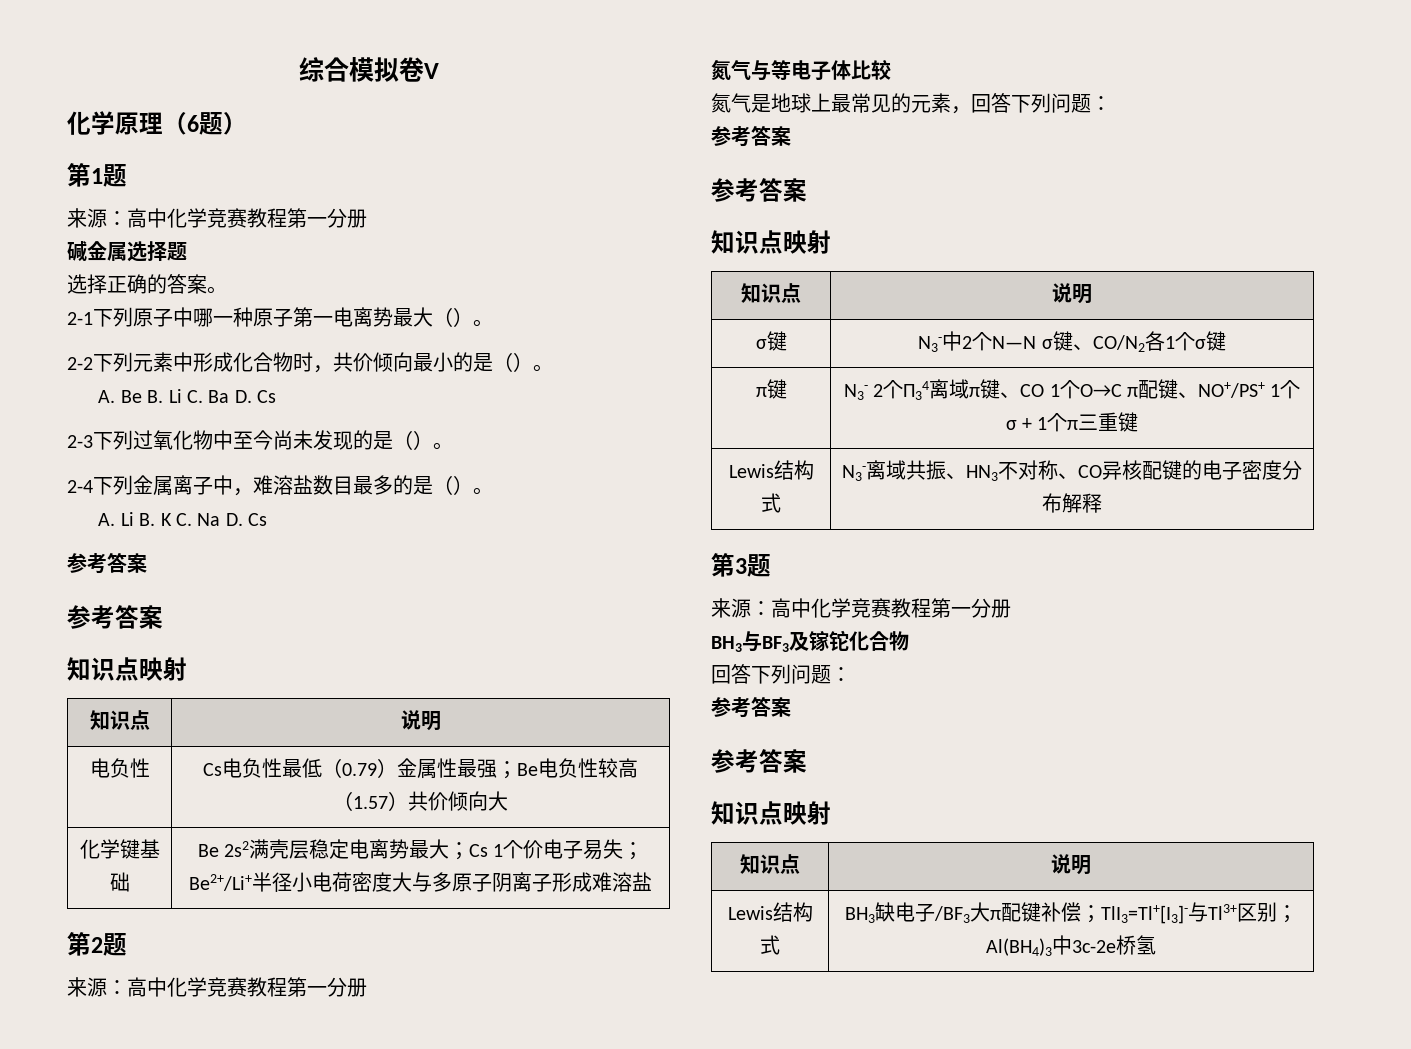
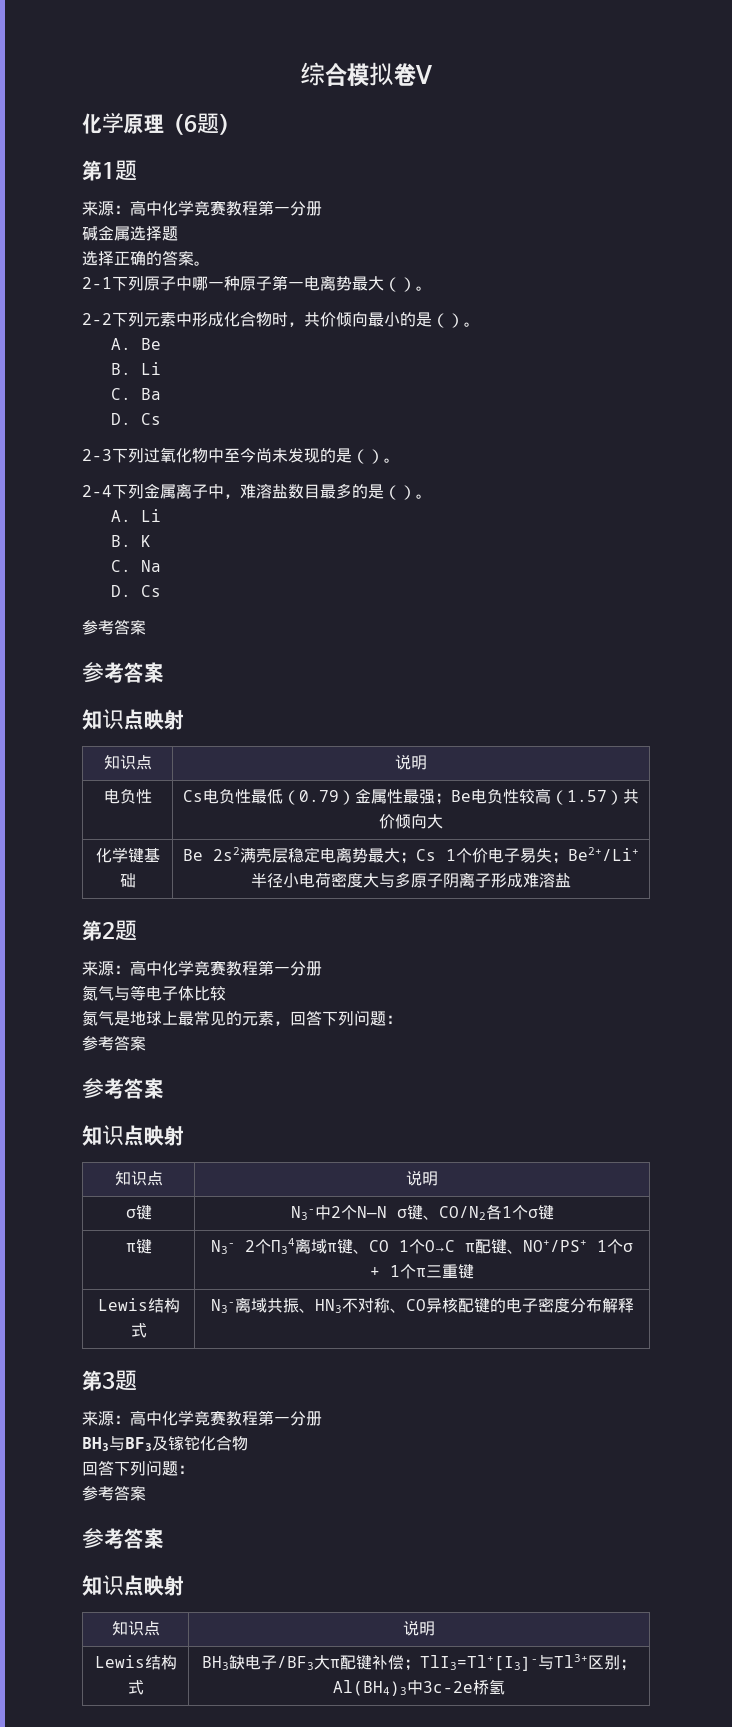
(142, 396) none -> (161, 344) //
(182, 396) none -> (161, 368) //
(230, 396) none -> (161, 394) //
(134, 519) none -> (161, 515) //
(172, 519) none -> (151, 541) //
(221, 519) none -> (161, 566) //

